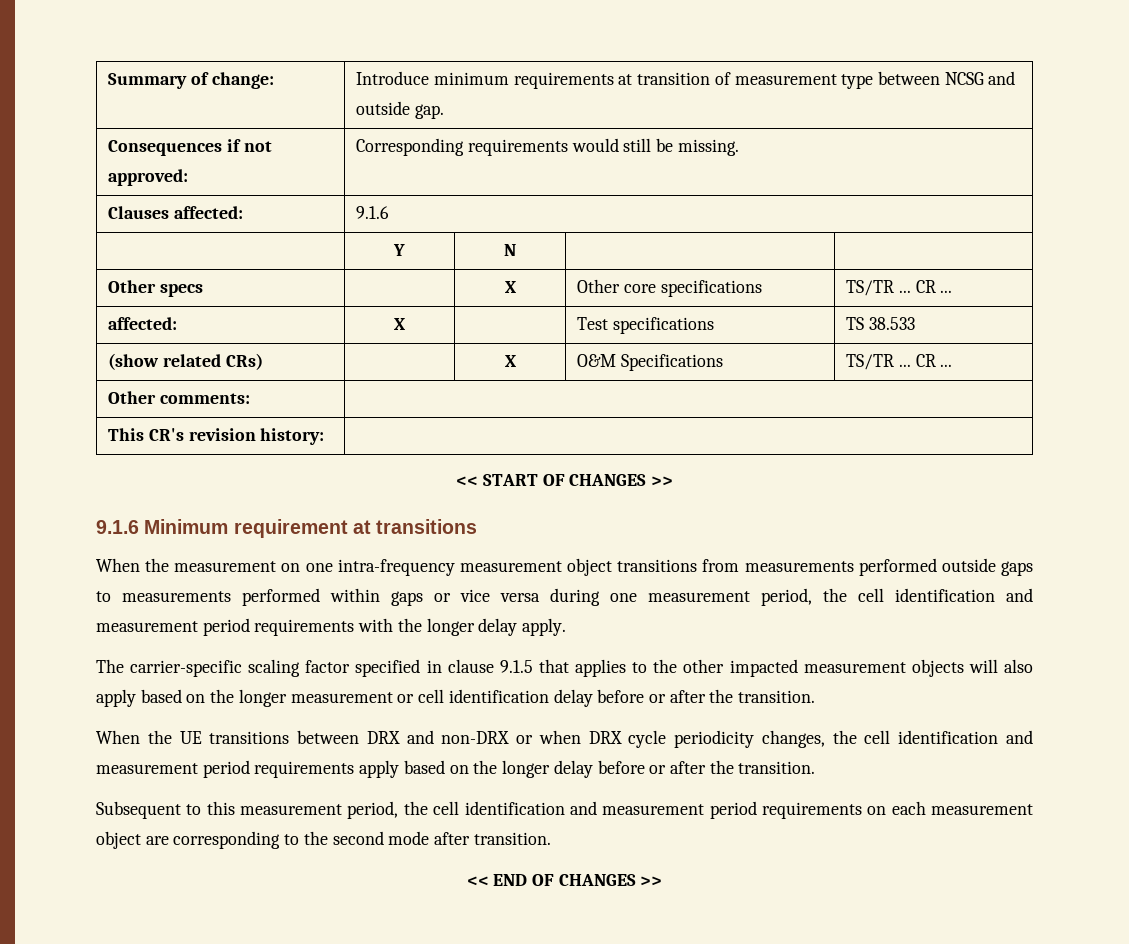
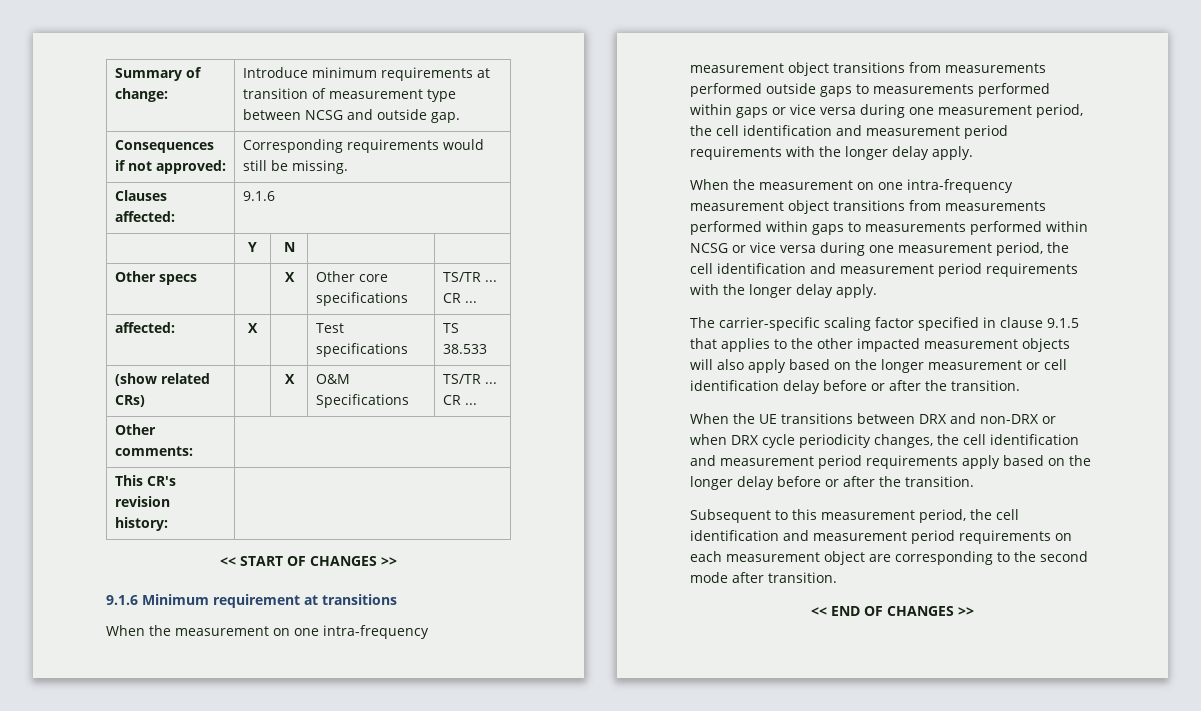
(567, 627) none -> [690,179,1013,193] [690,200,1046,214] [690,221,1088,235] [690,242,1069,256] [690,263,1078,277] [690,284,877,298] // When the measurement on one intra-frequency measurement object transitions from measurements performed within gaps to measurements performed within NCSG or vice versa during one measurement period, the cell identification and measurement period requirements with the longer delay apply.

